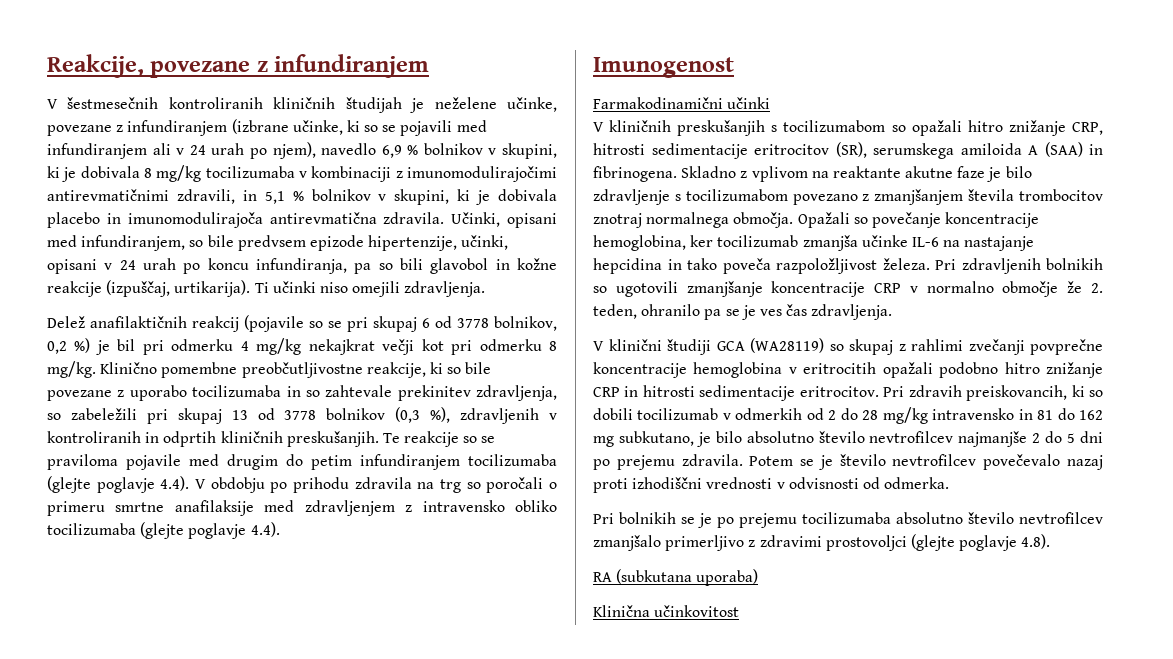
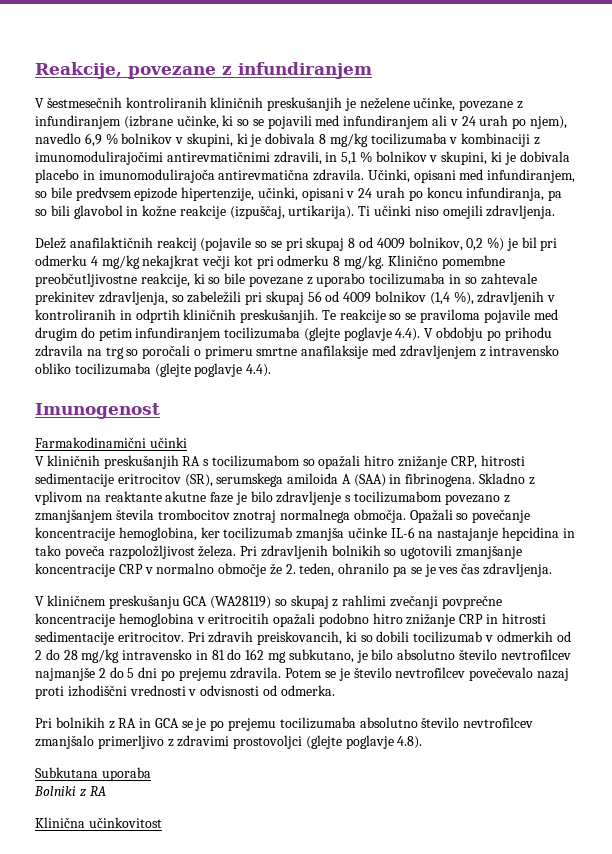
[345,97,402,113] študijah -> [267,97,343,111] preskušanjih
[422,316,489,328] 6 od 3778 -> [348,237,405,249] 8 od 4009
[231,407,421,423] 13 od 3778 bolnikov (0,3 -> [307,291,450,305] 56 od 4009 bolnikov (1,4
(766, 128) none -> [182,456,201,466] RA
[608,339,711,355] klinični študiji -> [46,595,180,609] kliničnem preskušanju
(676, 518) none -> [108,718,179,729] z RA in GCA
[593,569,759,586] RA (subkutana uporaba) -> [35,767,151,781] [34,786,106,797] Subkutana uporaba // Bolniki z RA

